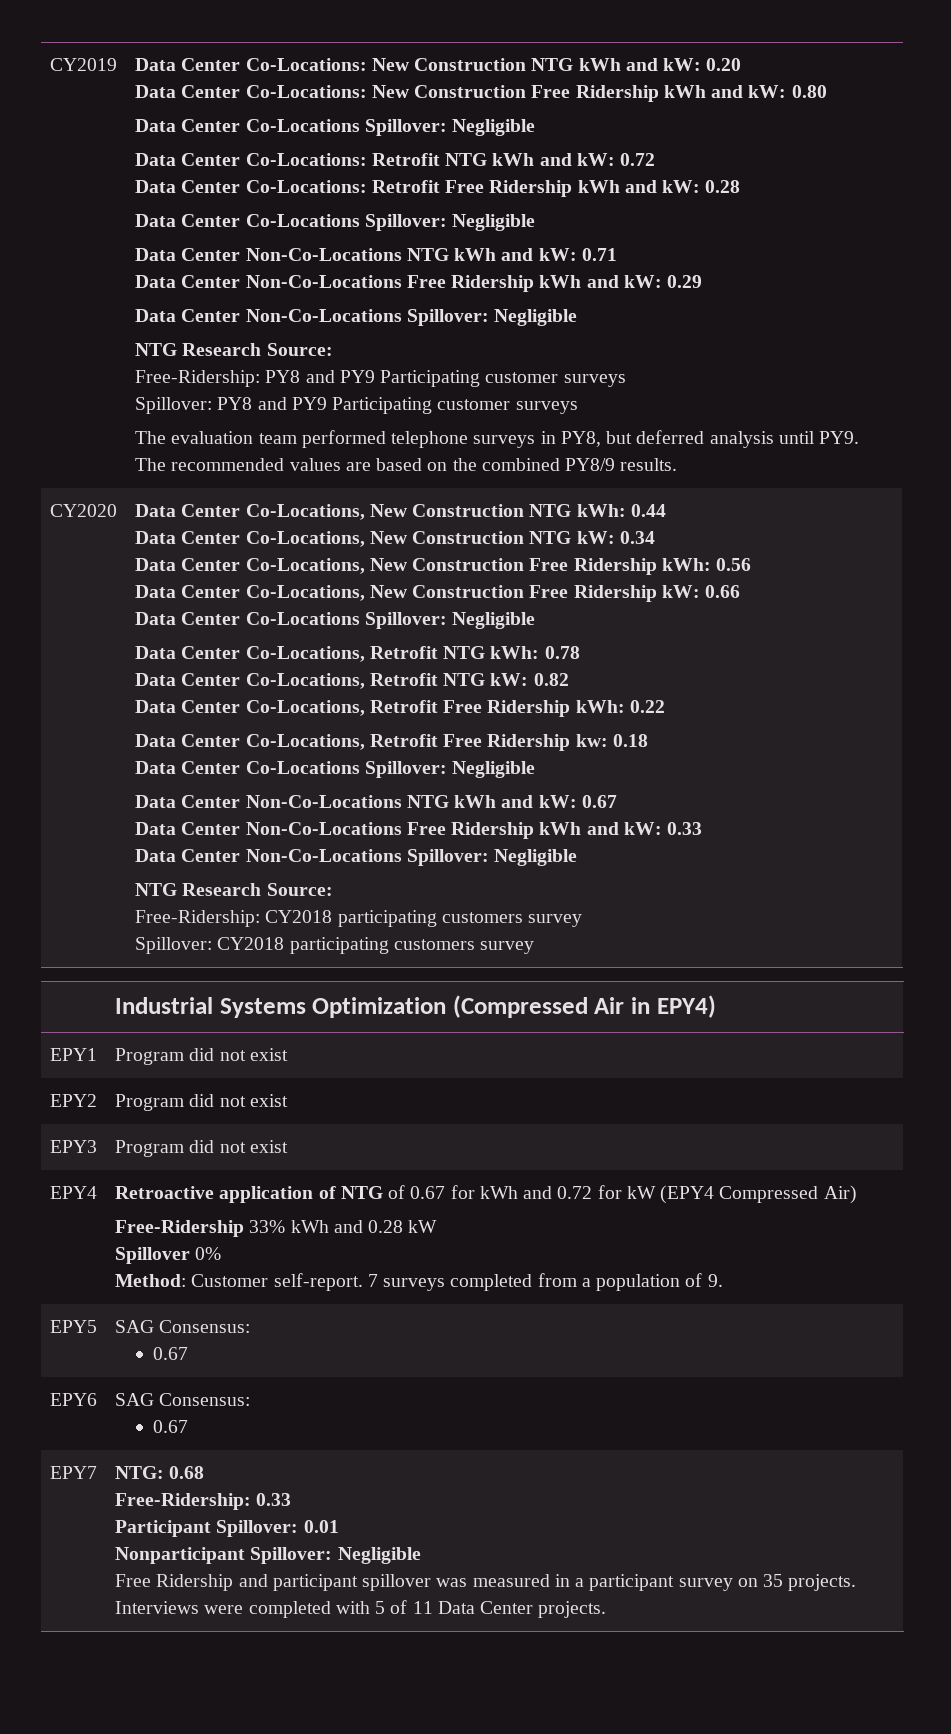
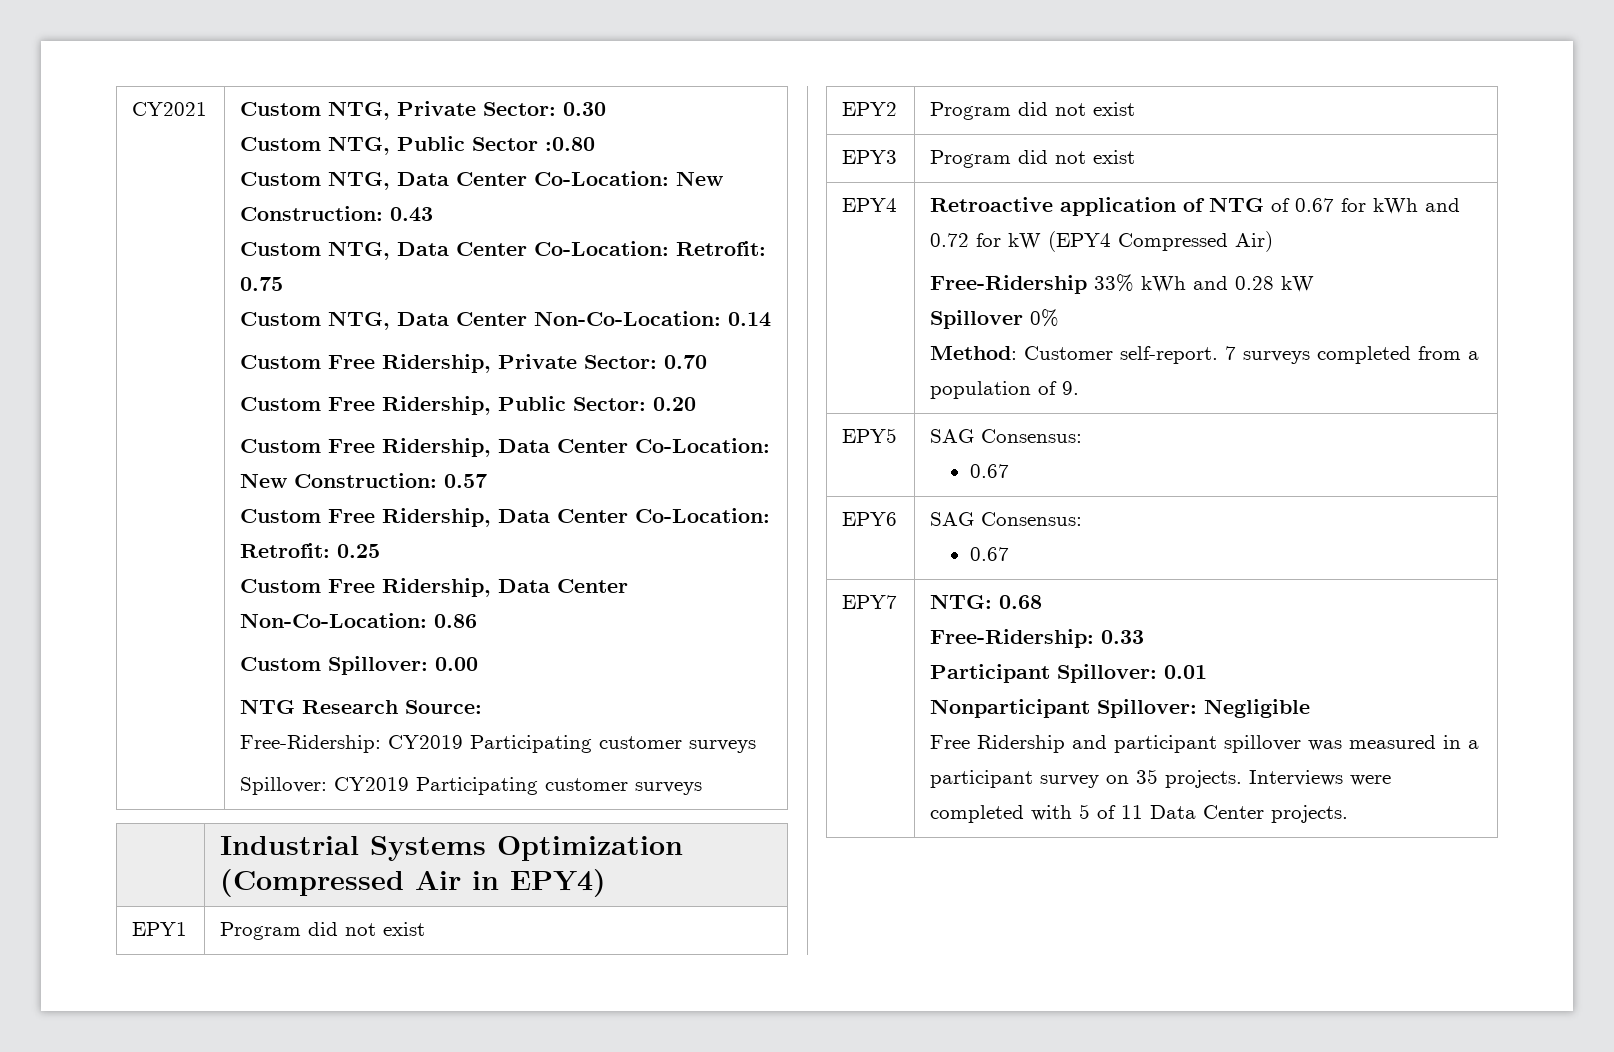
[49,58,117,71] [134,58,742,71] [134,85,827,102] [134,119,536,136] [134,153,656,166] [134,180,741,197] [134,214,536,231] [134,248,617,261] [134,275,703,292] [134,309,578,326] [134,343,333,356] [134,370,375,387] CY2019 | Data Center Co-Locations: New Construction NTG kWh and kW: 0.20 // Data Center Co-Locations: New Construction Free Ridership kWh and kW: 0.80 // Data Center Co-Locations Spillover: Negligible // Data Center Co-Locations: Retrofit NTG kWh and kW: 0.72 // Data Center Co-Locations: Retrofit Free Ridership kWh and kW: 0.28 // Data Center Co-Locations Spillover: Negligible // Data Center Non-Co-Locations NTG kWh and kW: 0.71 // Data Center Non-Co-Locations Free Ridership kWh and kW: 0.29 // Data Center Non-Co-Locations Spillover: Negligible // NTG Research Source: // Free-Ridership: PY8 and PY9 -> [132,102,208,116] [240,101,607,120] [240,136,596,155] [240,171,724,190] [240,206,434,222] [240,241,767,260] [240,277,284,291] [240,311,772,330] [240,354,708,373] [240,396,697,415] [240,438,771,457] [240,473,488,488] [240,508,771,527] [240,543,381,558] [240,578,629,597] [240,613,478,628] [240,656,479,675] [240,699,483,714] [240,735,464,753] CY2021 | Custom NTG, Private Sector: 0.30 // Custom NTG, Public Sector :0.80 // Custom NTG, Data Center Co-Location: New Construction: 0.43 // Custom NTG, Data Center Co-Location: Retrofit: 0.75 // Custom NTG, Data Center Non-Co-Location: 0.14 // Custom Free Ridership, Private Sector: 0.70 // Custom Free Ridership, Public Sector: 0.20 // Custom Free Ridership, Data Center Co-Location: New Construction: 0.57 // Custom Free Ridership, Data Center Co-Location: Retrofit: 0.25 // Custom Free Ridership, Data Center Non-Co-Location: 0.86 // Custom Spillover: 0.00 // NTG Research Source: // Free-Ridership: CY2019
[217,397,578,414] [134,430,860,448] [134,458,678,471] [49,504,117,517] [134,504,666,520] [134,531,655,547] [134,558,752,575] [134,585,741,602] [134,612,536,629] [134,646,580,662] [134,673,569,689] [134,700,665,717] [134,734,648,751] [134,761,536,778] [134,795,617,808] [134,822,703,839] [134,849,578,866] [134,883,333,896] [134,910,583,927] [134,937,535,954] PY8 and PY9 Participating customer surveys // The evaluation team performed telephone surveys in PY8, but deferred analysis until PY9. The recommended values are based on the combined PY8/9 results. // CY2020 | Data Center Co-Locations, New Construction NTG kWh: 0.44 // Data Center Co-Locations, New Construction NTG kW: 0.34 // Data Center Co-Locations, New Construction Free Ridership kWh: 0.56 // Data Center Co-Locations, New Construction Free Ridership kW: 0.66 // Data Center Co-Locations Spillover: Negligible // Data Center Co-Locations, Retrofit NTG kWh: 0.78 // Data Center Co-Locations, Retrofit NTG kW: 0.82 // Data Center Co-Locations, Retrofit Free Ridership kWh: 0.22 // Data Center Co-Locations, Retrofit Free Ridership kw: 0.18 // Data Center Co-Locations Spillover: Negligible // Data Center Non-Co-Locations NTG kWh and kW: 0.67 // Data Center Non-Co-Locations Free Ridership kWh and kW: 0.33 // Data Center Non-Co-Locations Spillover: Negligible // NTG Research Source: // Free-Ridership: CY2018 participating customers survey // Spillover: CY2018 participating customers survey -> [334,777,703,795] CY2019 Participating customer surveys

